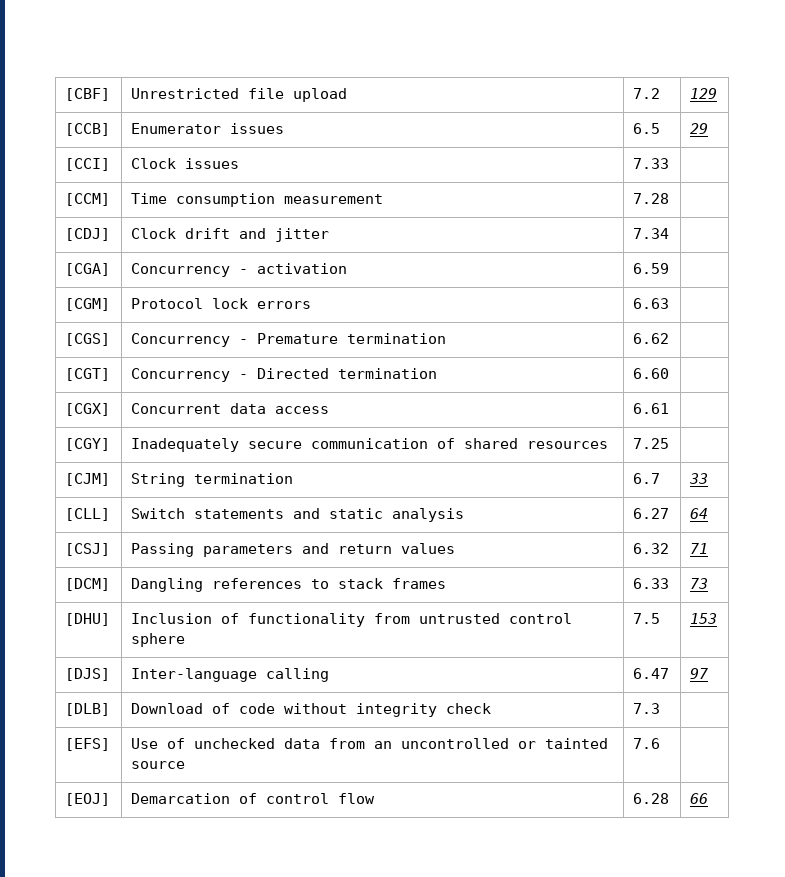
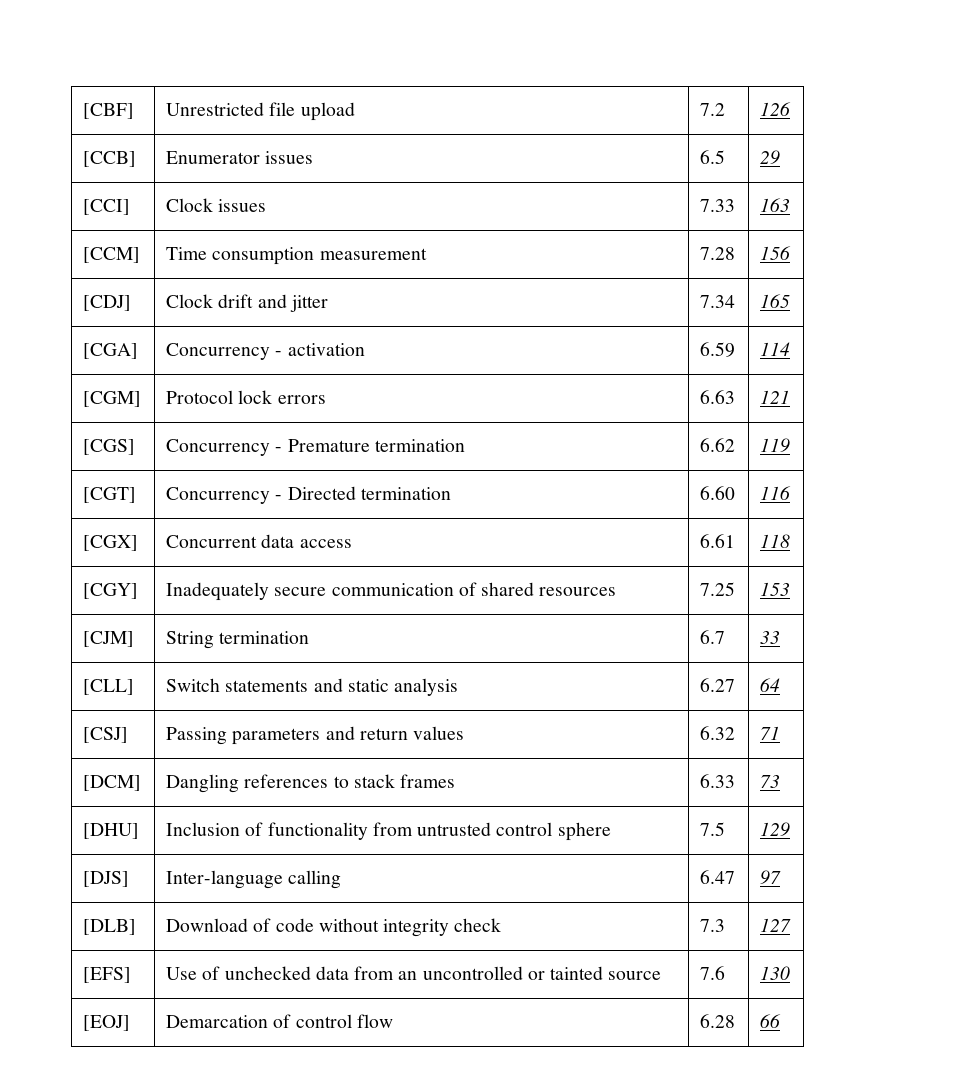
[690,88,718,99] 129 -> [760,102,792,116] 126
(670, 163) none -> [760,198,791,212] 163
(670, 198) none -> [760,246,792,260] 156
(670, 233) none -> [760,294,791,308] 165
(670, 268) none -> [760,342,791,356] 114
(670, 303) none -> [760,390,791,404] 121
(670, 338) none -> [760,438,791,452] 119
(670, 373) none -> [760,486,792,500] 116
(670, 408) none -> [760,534,791,548] 118
(670, 443) none -> [760,582,791,596] 153
[690,613,718,624] 153 -> [760,822,791,836] 129
(661, 708) none -> [760,918,792,932] 127
(661, 743) none -> [760,966,791,980] 130

